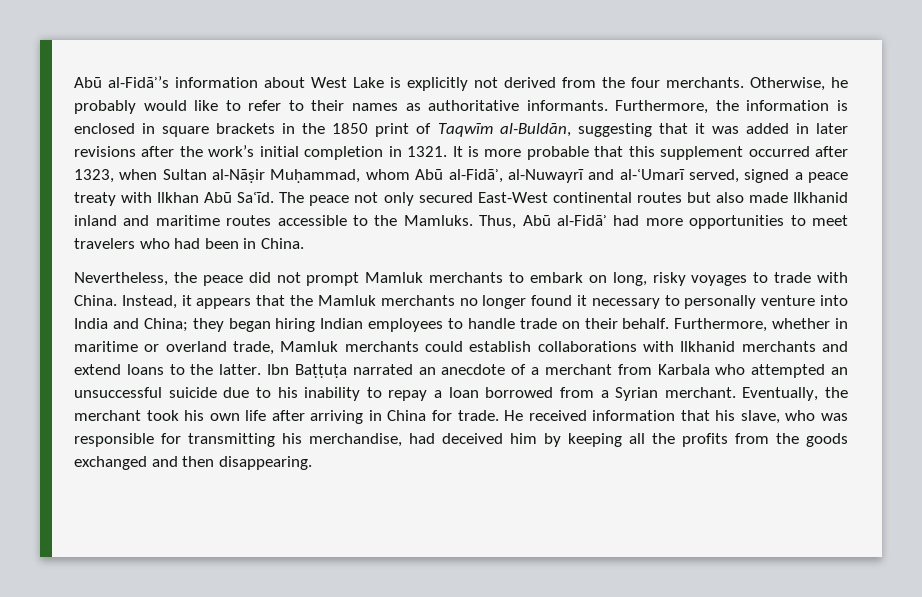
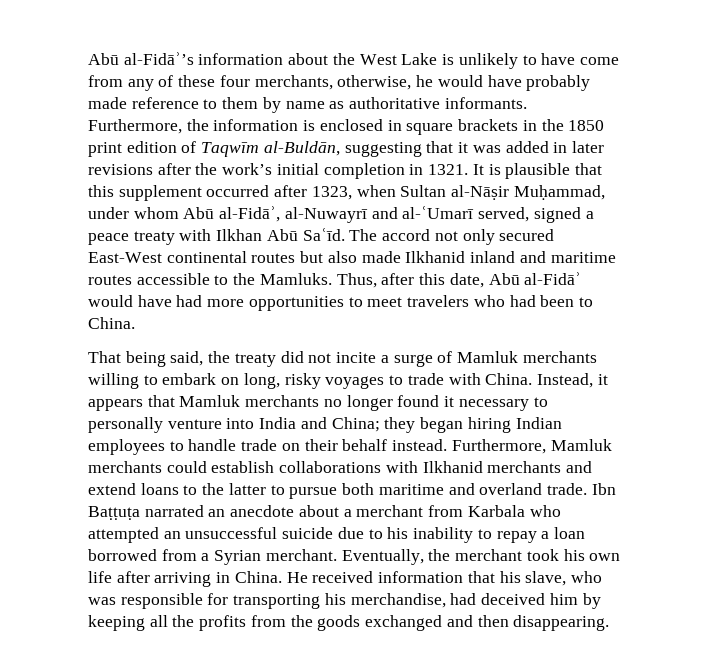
(305, 82) none -> [332,53,355,65] the
[407,77,848,91] [74,100,398,114] explicitly not derived from the four merchants. Otherwise, he probably would like to refer to their names -> [458,53,619,69] [88,75,591,91] [88,97,325,113] unlikely to have come from any of these four merchants, otherwise, he would have probably made reference to them by name
(410, 130) none -> [126,141,177,153] edition
[484,146,589,160] more probable -> [505,163,571,179] plausible
(361, 176) none -> [88,207,129,219] under
[309,195,350,206] peace -> [382,229,431,241] accord
[522,215,607,226] Abū al-Fidāʾ -> [381,272,582,288] [88,295,172,307] after this date, Abū al-Fidāʾ would have
[243,238,257,249] in -> [578,297,593,307] to
[74,272,504,286] Nevertheless, the peace did not prompt Mamluk merchants -> [88,351,597,367] [88,373,139,389] That being said, the treaty did not incite a surge of Mamluk merchants willing
[290,295,314,306] the -> (175, 401) none
[622,318,848,332] [74,341,274,355] behalf. Furthermore, whether in maritime or overland trade, -> [342,439,546,454] behalf instead. Furthermore,
[219,364,262,375] latter. -> [228,483,587,499] latter to pursue both maritime and overland trade.
[511,364,527,375] of -> [298,505,339,517] about
[387,410,499,421] China for trade. -> [234,571,282,583] China.
[188,433,275,447] transmitting -> [233,594,321,609] transporting

